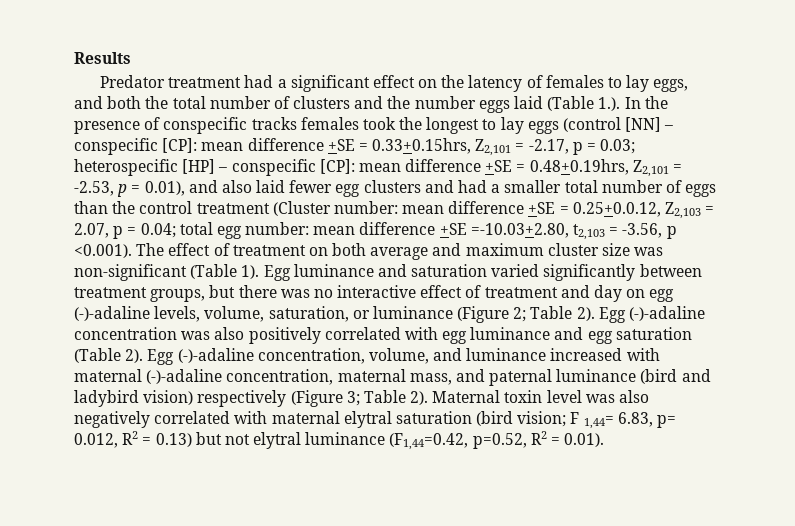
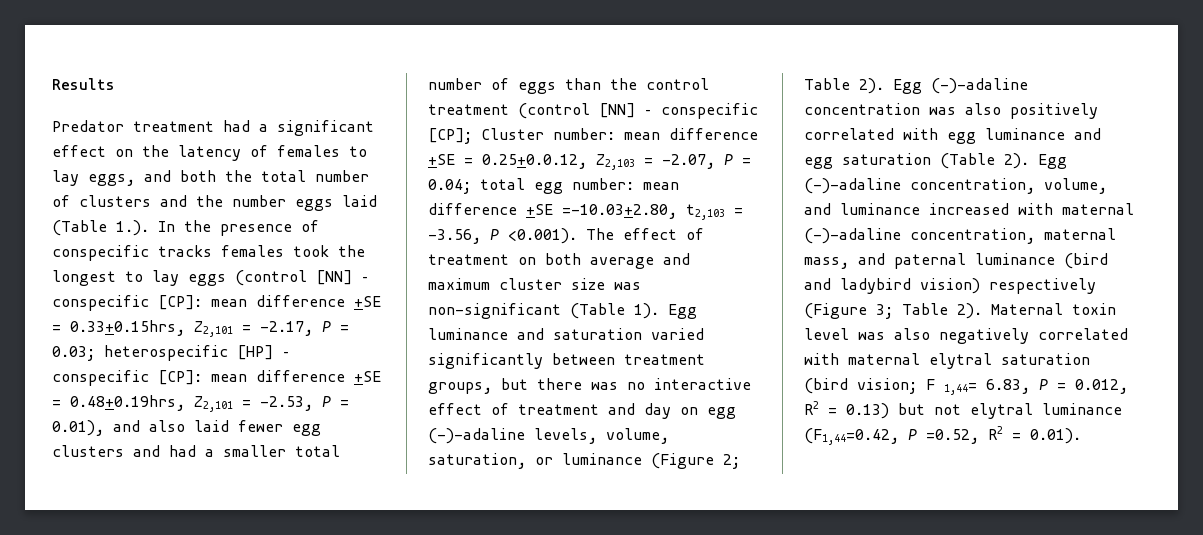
[572,142,583,155] p -> [322,321,331,332] P
[117,184,128,197] p -> [322,396,331,407] P
[272,201,331,216] (Cluster -> [518,103,758,119] [428,128,544,144] (control [NN] – conspecific [CP]; Cluster
[74,223,124,239] 2.07, p -> [662,154,733,169] -2.07, P
[666,226,677,239] p -> [490,229,499,240] P
[657,415,677,428] p= -> [1039,379,1066,390] P =
[472,433,527,449] p=0.52, -> [908,429,979,444] P =0.52,

